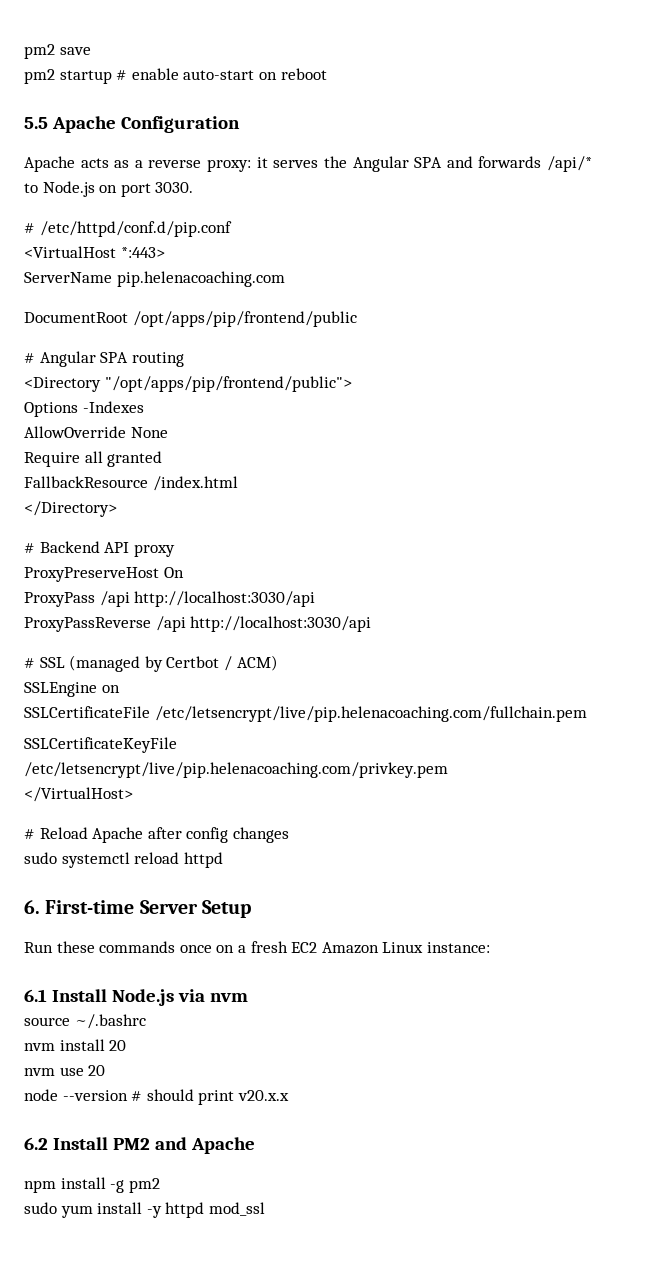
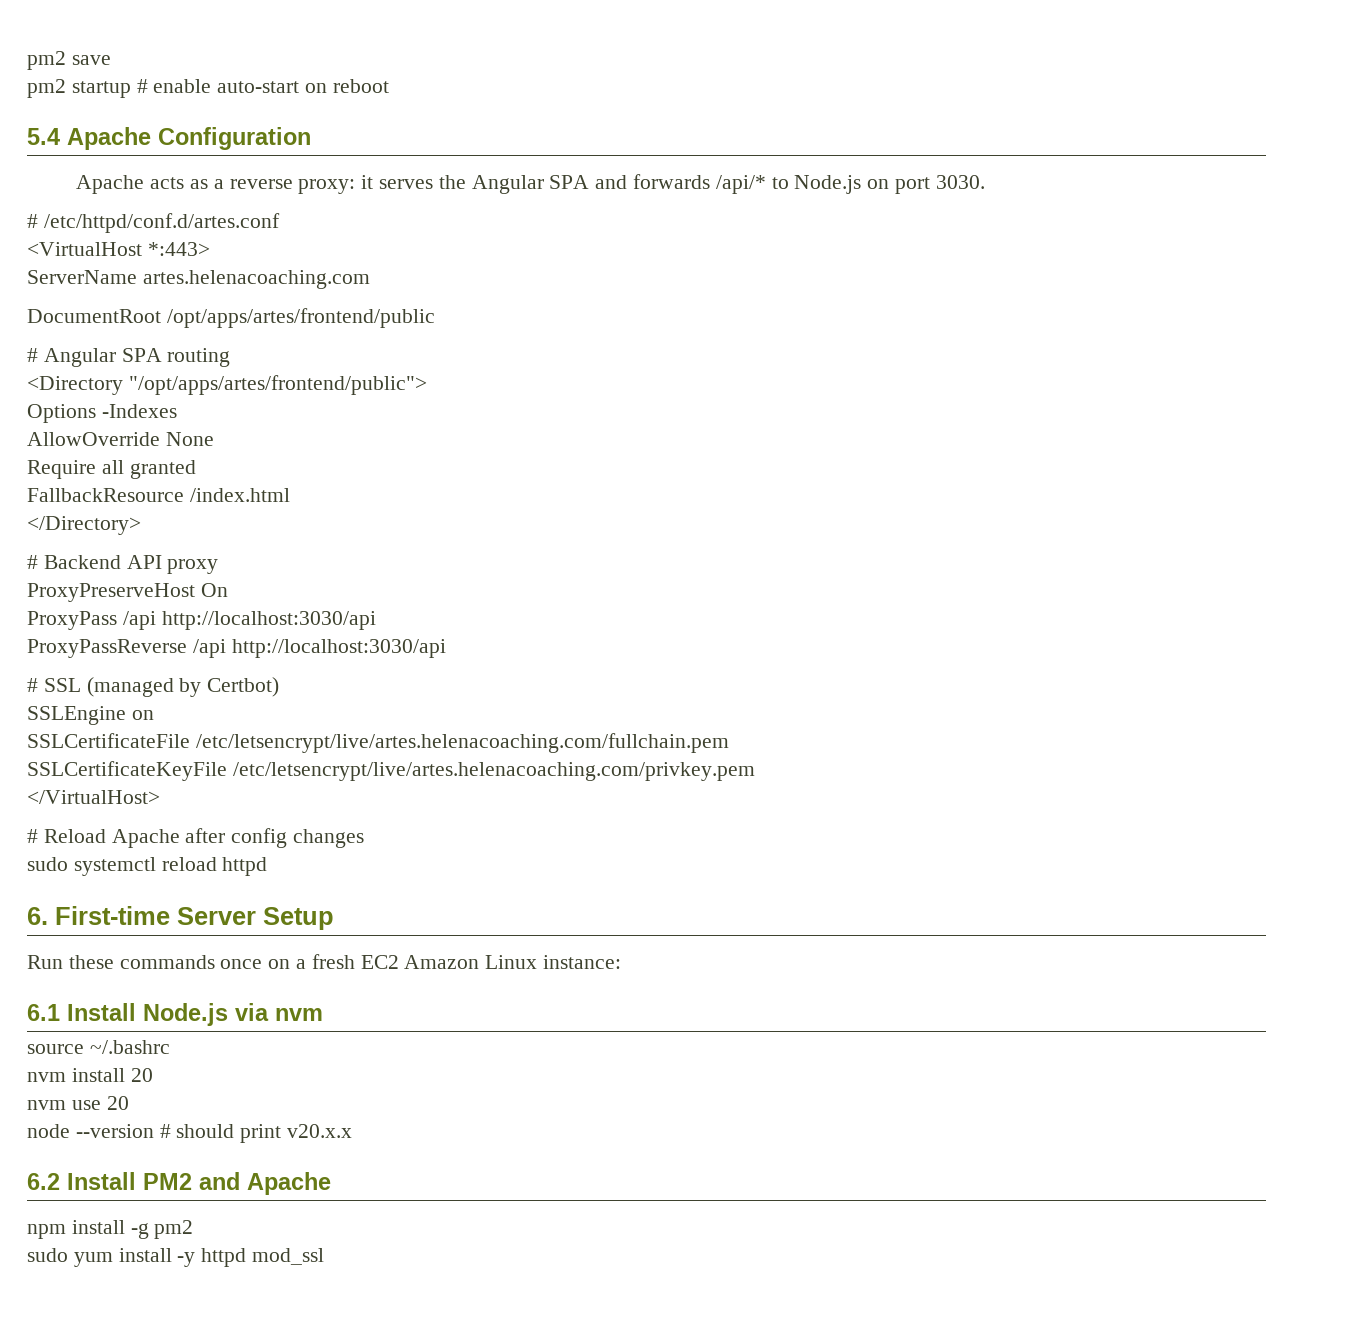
[24,117,48,129] 5.5 -> [27,128,60,145] 5.4
[39,221,232,237] /etc/httpd/conf.d/pip.conf -> [43,213,280,233] /etc/httpd/conf.d/artes.conf
[116,271,285,287] pip.helenacoaching.com -> [142,270,370,289] artes.helenacoaching.com
[132,311,357,327] /opt/apps/pip/frontend/public -> [166,308,435,328] /opt/apps/artes/frontend/public
[104,376,352,392] "/opt/apps/pip/frontend/public"> -> [128,375,427,395] "/opt/apps/artes/frontend/public">
[166,655,278,671] Certbot / ACM) -> [207,677,280,697] Certbot)
[154,706,587,722] /etc/letsencrypt/live/pip.helenacoaching.com/fullchain.pem -> [195,733,729,753] /etc/letsencrypt/live/artes.helenacoaching.com/fullchain.pem
[24,762,448,778] /etc/letsencrypt/live/pip.helenacoaching.com/privkey.pem -> [232,762,755,781] /etc/letsencrypt/live/artes.helenacoaching.com/privkey.pem

